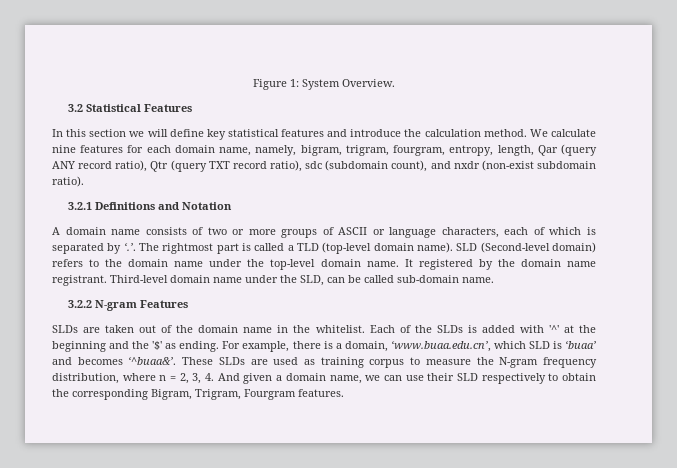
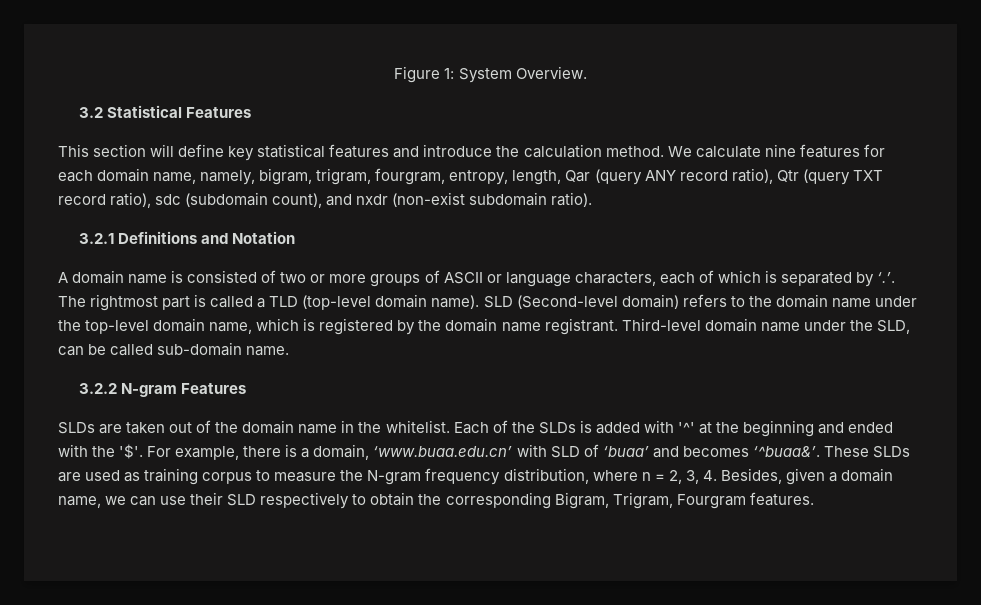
[52,129,145,137] In this section we -> [58,144,147,157] This section
[145,227,187,235] consists -> [171,270,258,283] is consisted
[366,259,413,267] name. It -> [209,318,316,334] name, which is
[132,341,220,352] the '$' as ending. -> [848,422,894,433] [58,444,144,459] ended with the '$'.
[390,340,562,352] ‘www.buaa.edu.cn’, which SLD is -> [373,444,599,458] ‘www.buaa.edu.cn’ with SLD of
[217,373,240,381] And -> [720,468,782,484] Besides,

